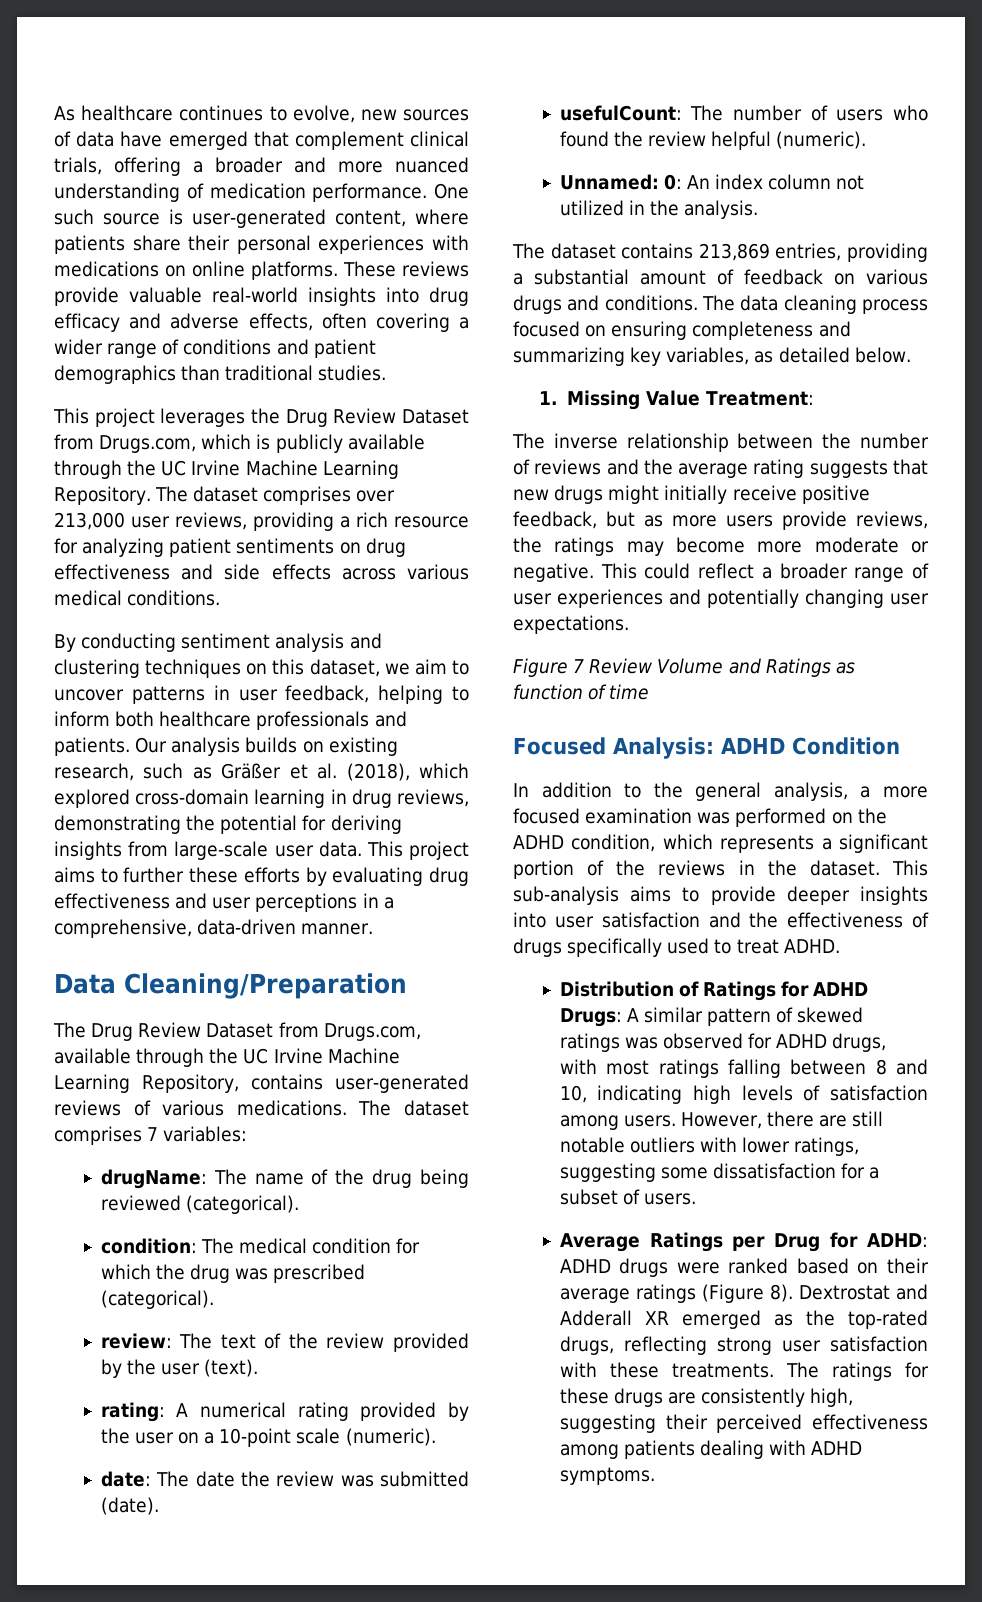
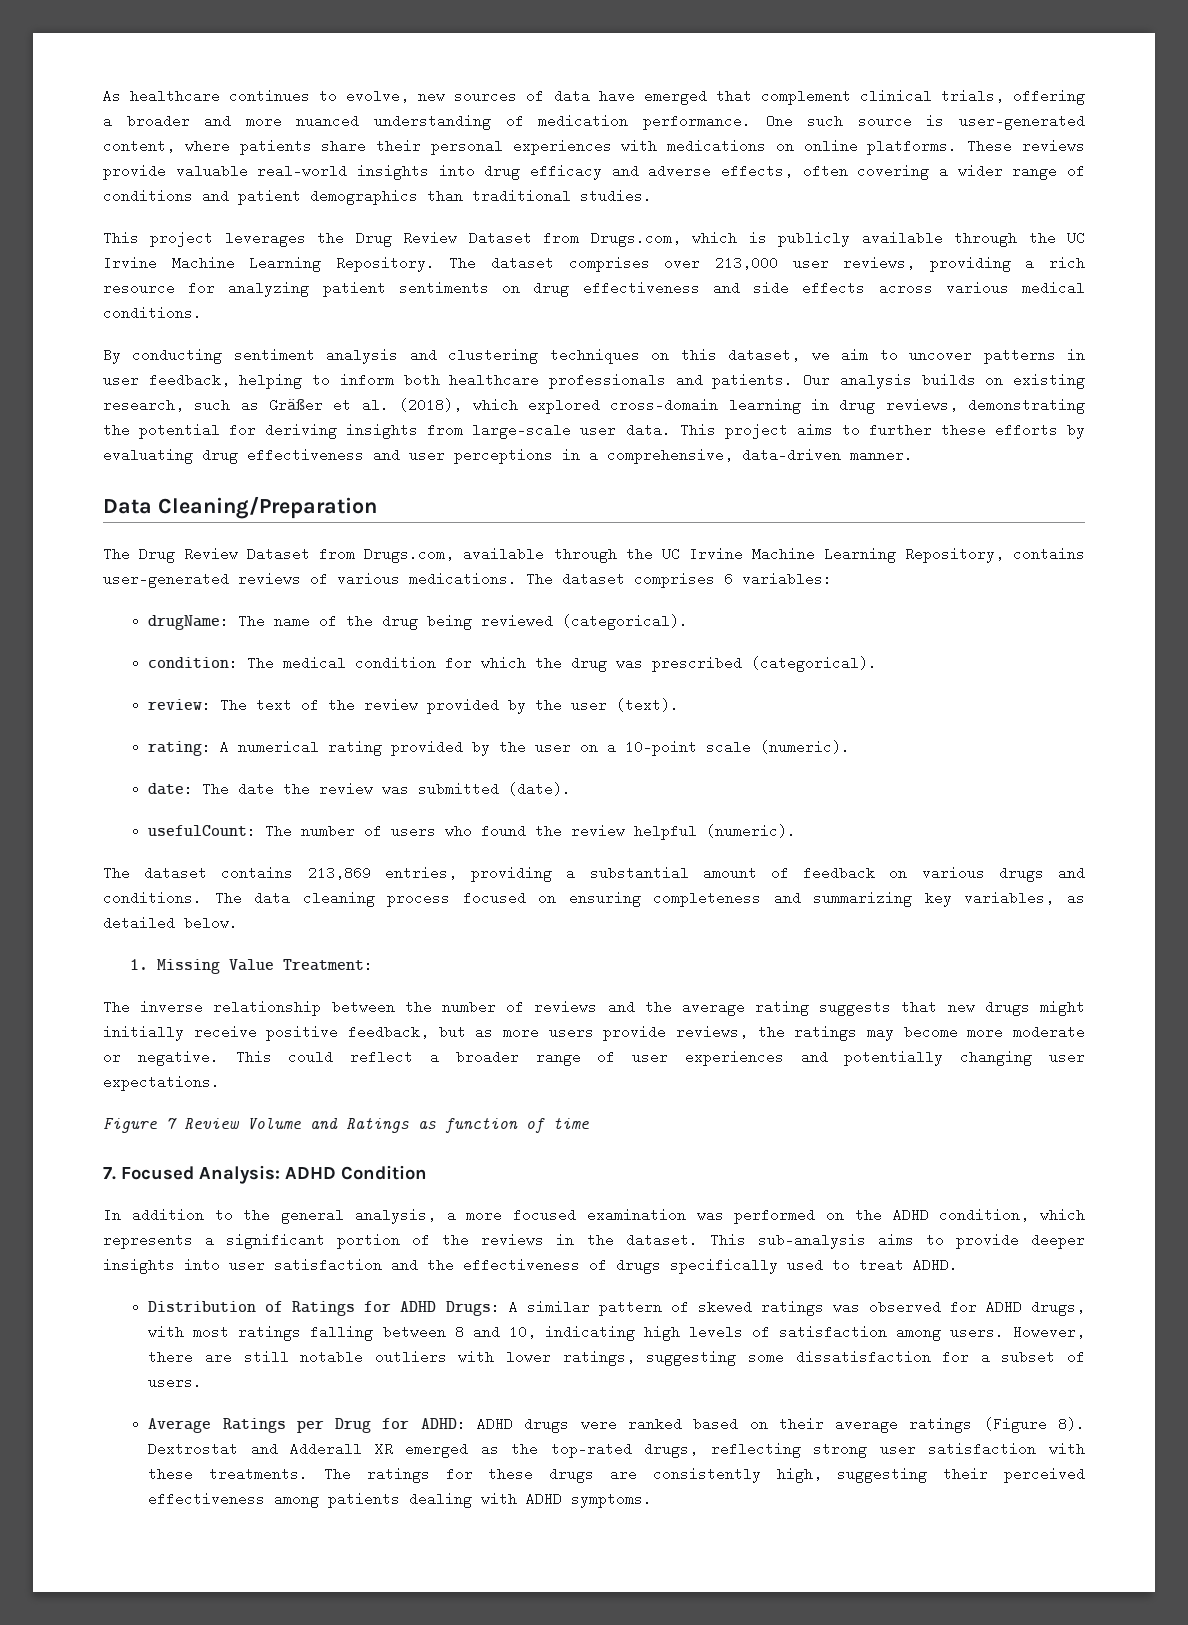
[147,1127,159,1141] 7 -> [724,572,733,586] 6
[559,174,865,190] [559,200,759,219] // Unnamed: 0: An index column not utilized in the analysis. -> (797, 831) none
(650, 692) none -> [103,1167,116,1180] 7.

